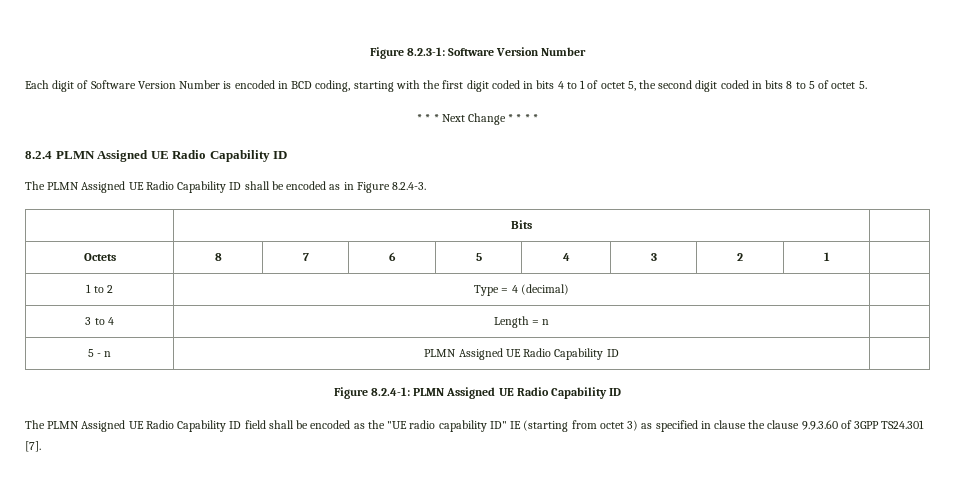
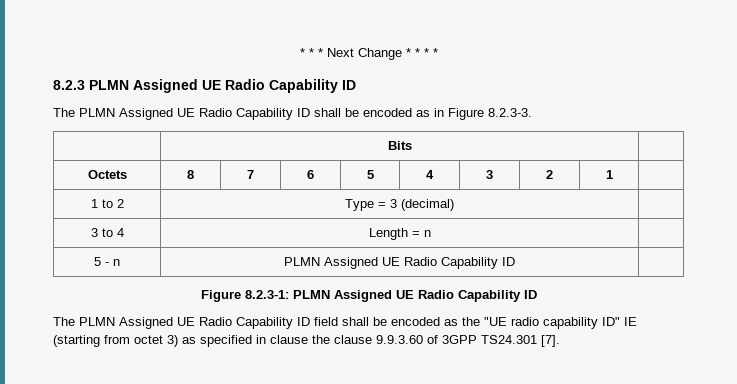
[369,47,587,59] [25,80,867,92] Figure 8.2.3-1: Software Version Number // Each digit of Software Version Number is encoded in BCD coding, starting with the first digit coded in bits 4 to 1 of octet 5, the second digit coded in bits 8 to 5 of octet 5. // -> (299, 52) none
[25,151,52,159] 8.2.4 -> [53,80,85,90] 8.2.3
[392,182,427,190] 8.2.4-3. -> [488,108,532,117] 8.2.3-3.
[511,285,518,293] 4 -> [390,199,397,208] 3
[370,387,410,396] 8.2.4-1: -> [244,290,289,299] 8.2.3-1:

